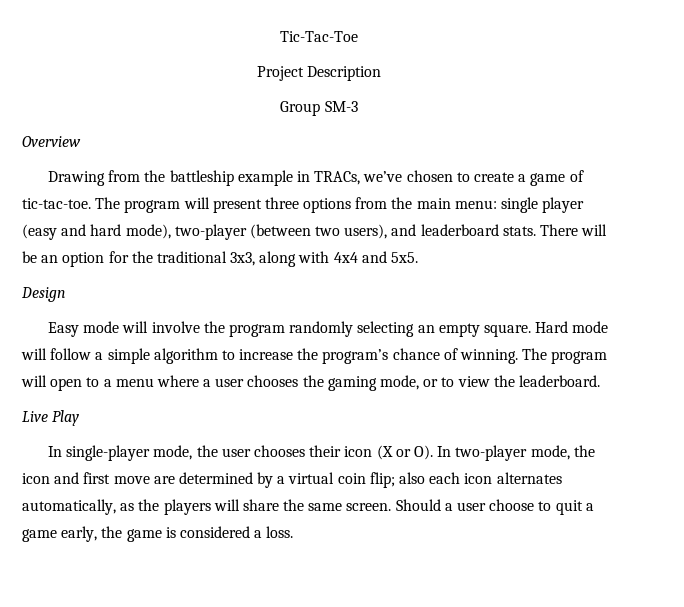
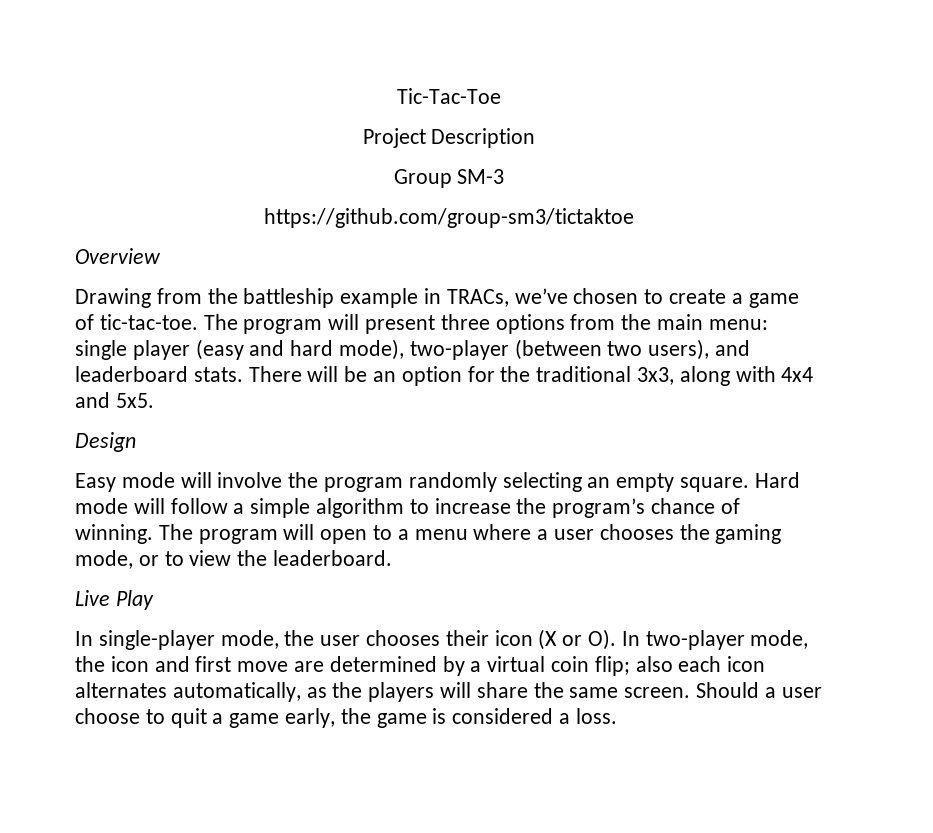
(358, 106) none -> [264,208,634,228] // https://github.com/group-sm3/tictaktoe

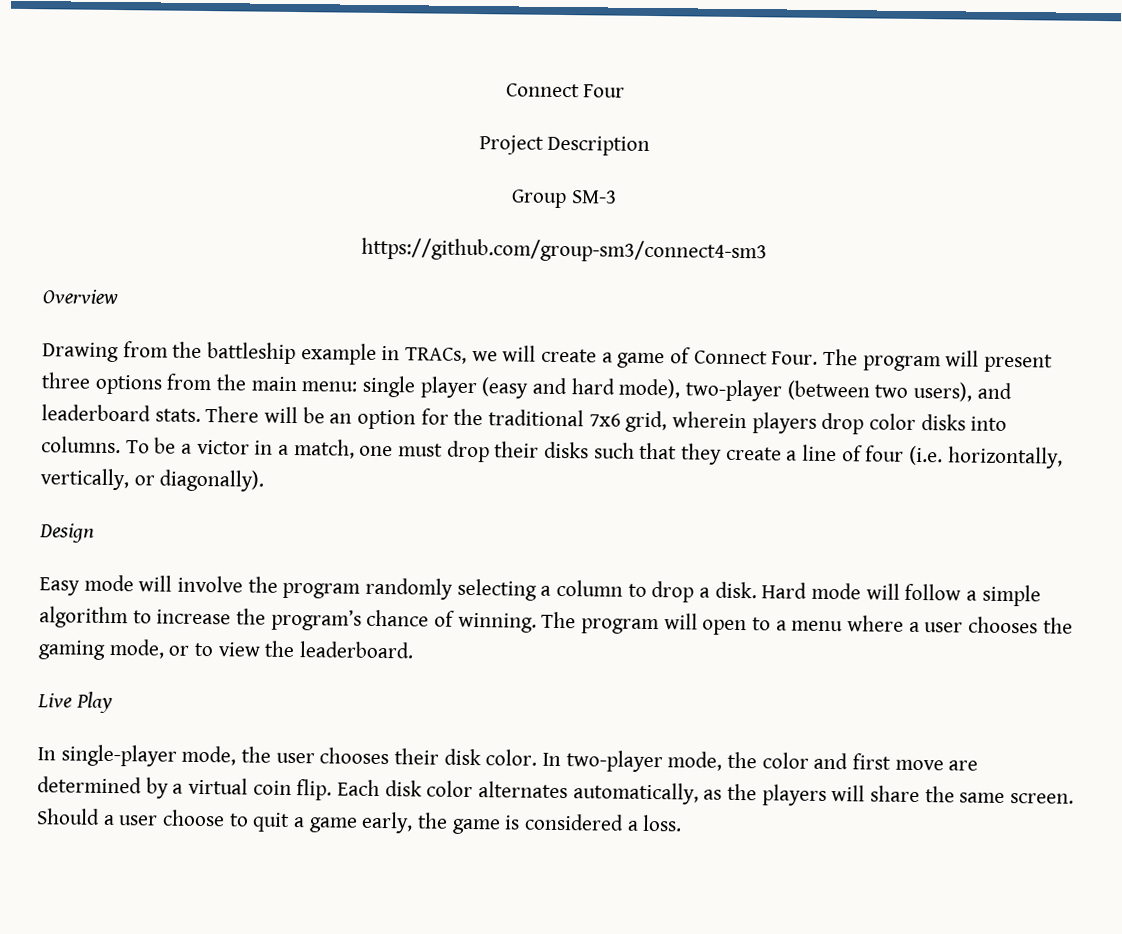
[397,88,501,104] Tic-Tac-Toe -> [505,83,626,98] Connect Four
[264,208,634,228] https://github.com/group-sm3/tictaktoe -> [360,237,767,264] https://github.com/group-sm3/connect4-sm3
[514,288,664,304] we’ve chosen to -> [471,345,537,362] we will
[99,314,198,330] tic-tac-toe. -> [693,350,819,365] Connect Four.
[637,366,814,386] [75,392,154,408] 3x3, along with 4x4 and 5x5. -> [588,410,1008,435] [41,436,1063,469] [40,468,265,492] 7x6 grid, wherein players drop color disks into columns. To be a victor in a match, one must drop their disks such that they create a line of four (i.e. horizontally, vertically, or diagonally).
[587,473,750,492] an empty square. -> [540,579,757,603] a column to drop a disk.
[494,629,617,650] icon (X or O). -> [443,748,538,766] disk color.
[110,656,149,672] icon -> [761,752,809,769] color
[594,656,766,676] flip; also each icon -> [296,779,474,801] flip. Each disk color

